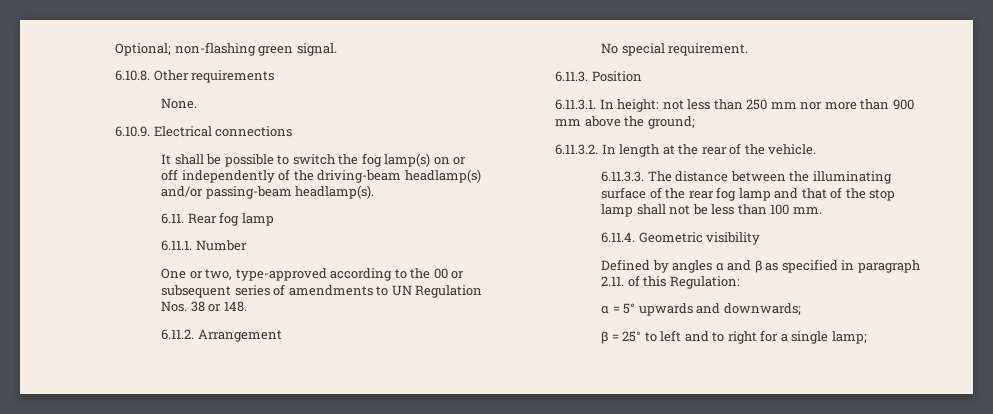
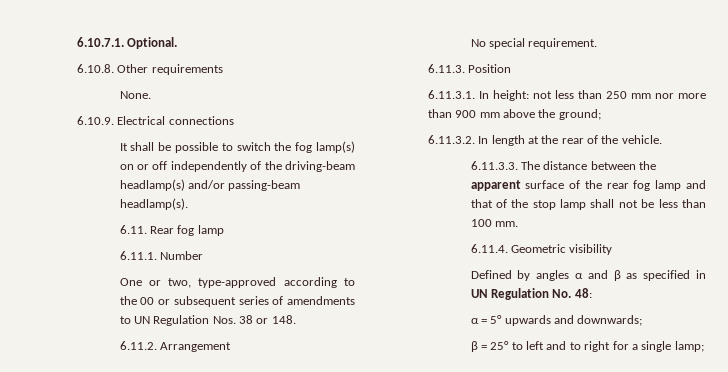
[115,42,337,56] Optional; non-flashing green signal. -> [76,37,178,49] 6.10.7.1. Optional.
[812,171,892,184] illuminating -> [470,180,521,191] apparent
[857,260,920,273] [601,275,740,289] paragraph 2.11. of this Regulation: -> [470,288,592,300] UN Regulation No. 48:

